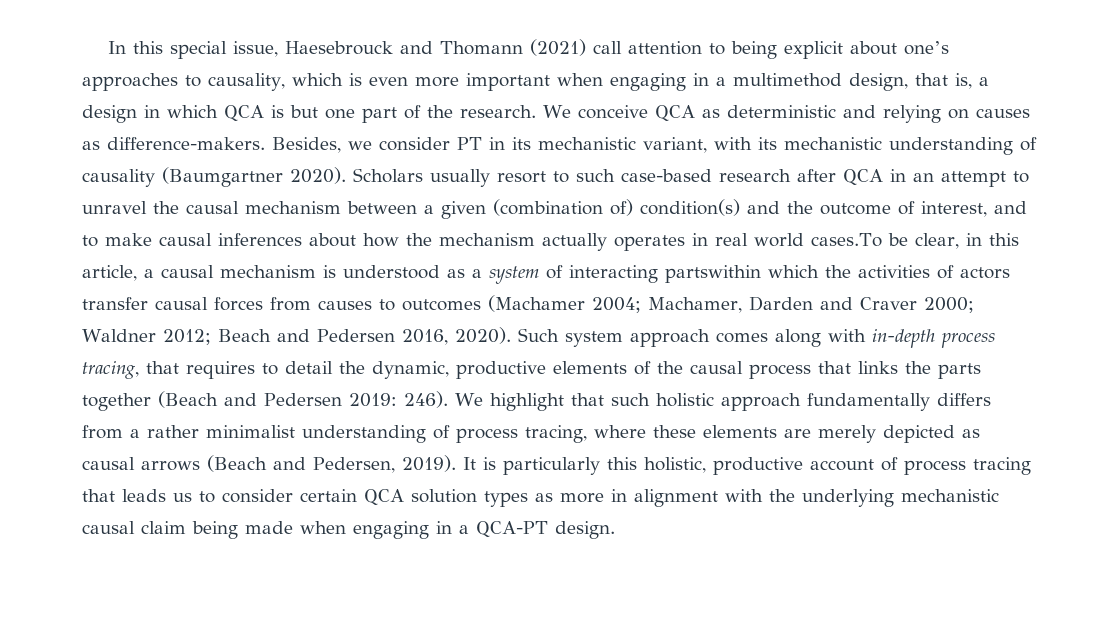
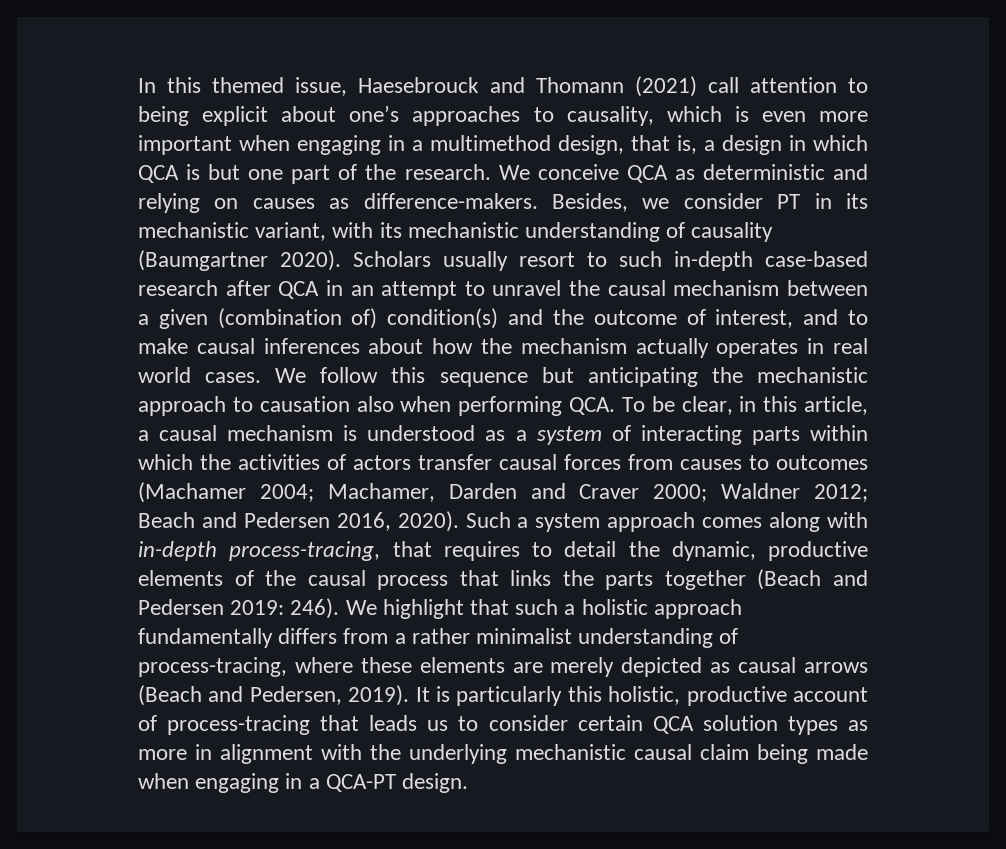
[170,41,228,59] special -> [212,77,285,93] themed
(615, 175) none -> [674,251,753,271] in-depth
[811,233,882,247] cases.To -> [205,367,868,387] [138,396,645,416] cases. We follow this sequence but anticipating the mechanistic approach to causation also when performing QCA. To
[665,265,761,283] partswithin -> [751,425,868,445] parts within
(559, 335) none -> [517,517,529,528] a
[940,332,995,348] [82,361,139,379] process tracing, -> [229,541,381,561] process-tracing,
(650, 399) none -> [564,604,576,615] a
[456,425,587,443] process tracing, -> [138,657,287,677] process-tracing,
[904,457,1031,475] process tracing -> [167,715,311,735] process-tracing

